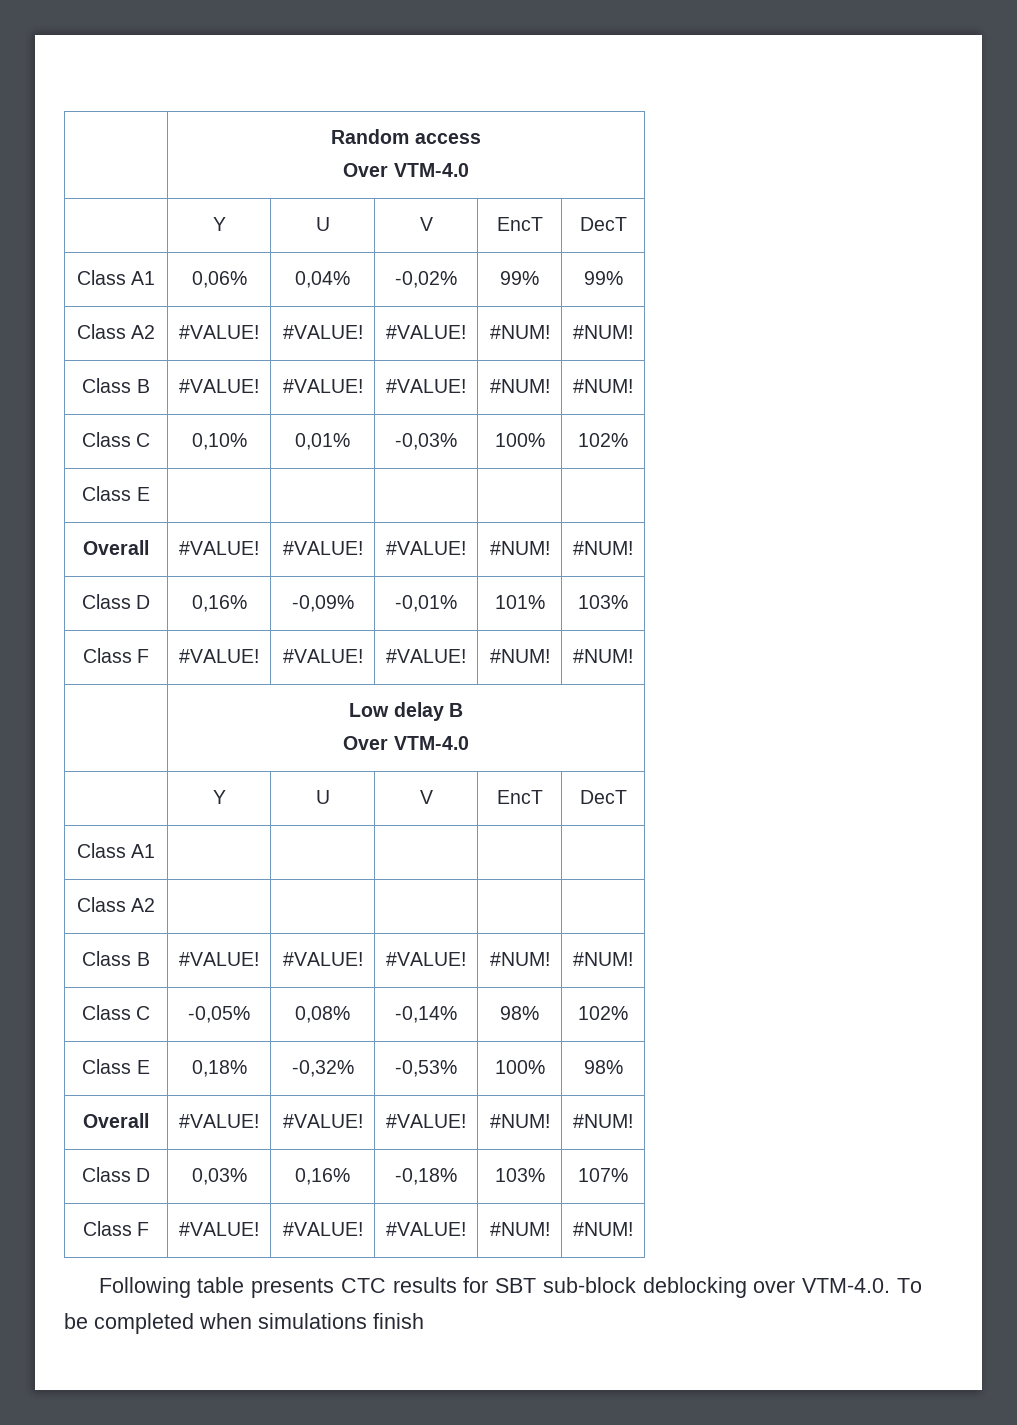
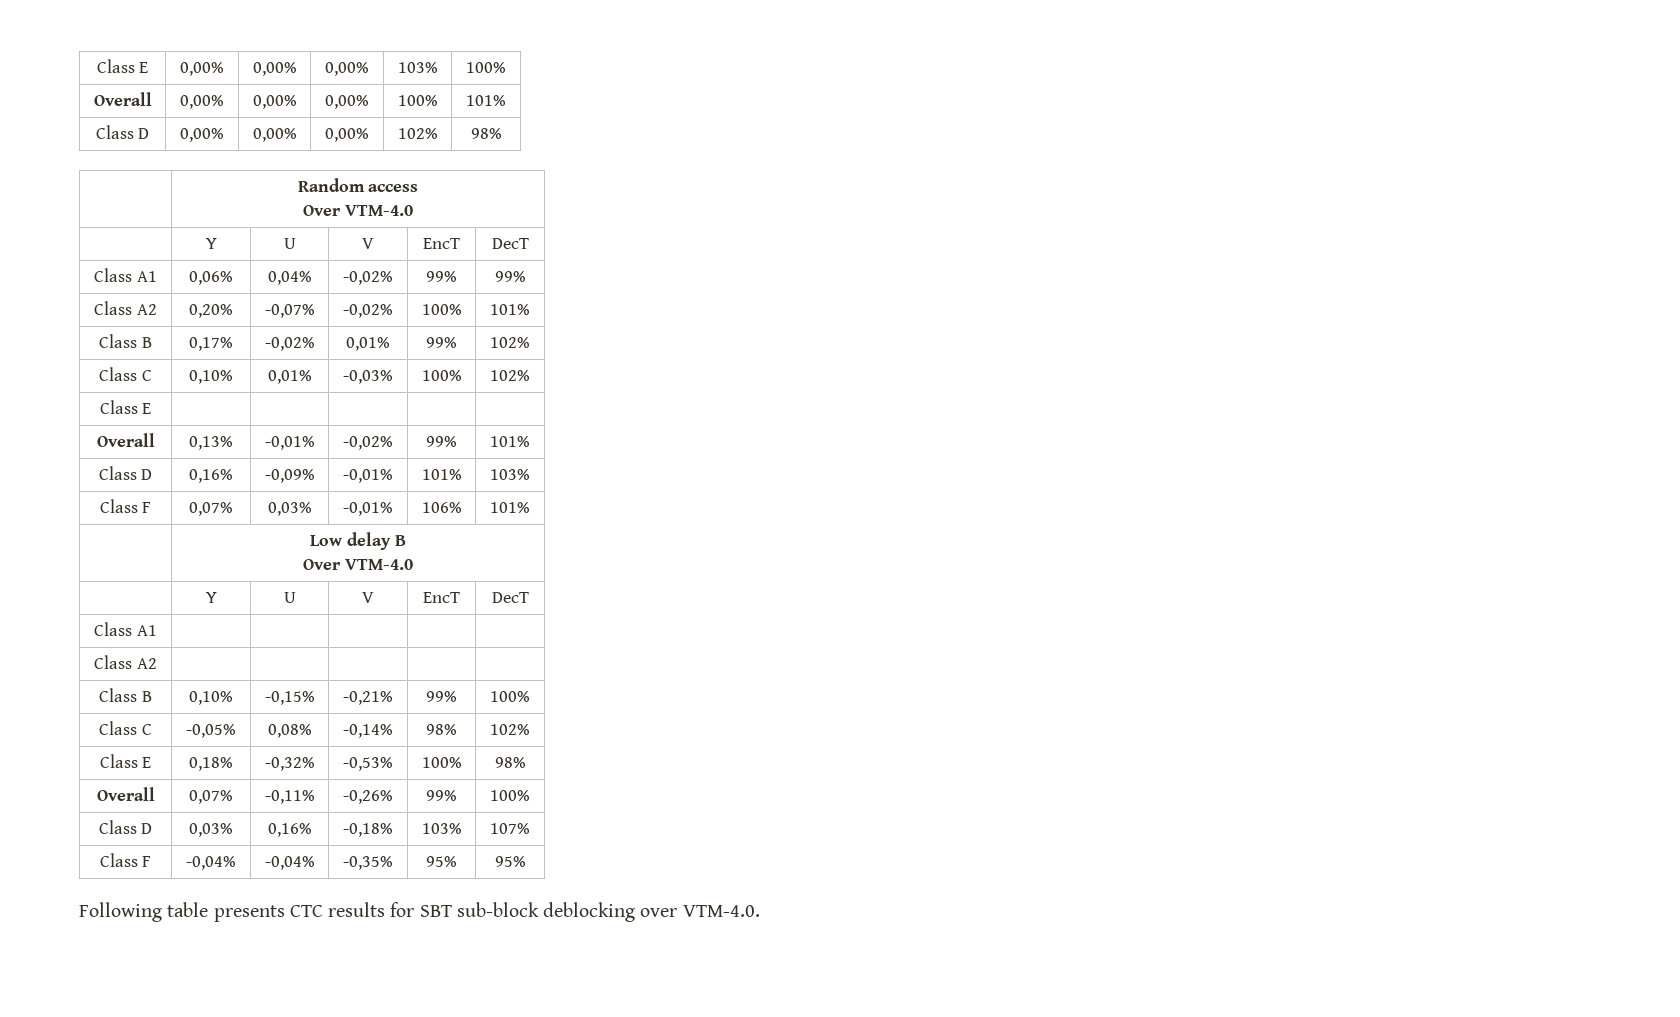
(331, 136) none -> [96,59,149,73] [180,62,224,76] [252,62,297,76] [325,62,369,76] [397,62,438,73] [466,62,506,73] [93,92,152,106] [180,95,224,109] [252,95,297,109] [325,95,369,109] [397,95,438,106] [466,95,506,106] [95,125,150,139] [180,128,224,142] [252,128,297,142] [325,128,369,142] [397,128,438,139] [470,128,502,139] Class E | 0,00% | 0,00% | 0,00% | 103% | 100% // Overall | 0,00% | 0,00% | 0,00% | 100% | 101% // Class D | 0,00% | 0,00% | 0,00% | 102% | 98% //
[179,325,259,339] [282,325,363,339] [386,325,466,339] [489,325,550,339] [573,325,633,339] [82,378,150,393] [179,379,259,393] [282,379,363,393] [386,379,466,393] [489,379,550,393] [573,379,633,393] #VALUE! | #VALUE! | #VALUE! | #NUM! | #NUM! // Class B | #VALUE! | #VALUE! | #VALUE! | #NUM! | #NUM! -> [189,304,233,318] [264,304,315,318] [343,304,393,318] [421,304,462,315] [490,304,530,315] [99,334,152,348] [189,337,233,351] [264,337,315,351] [346,337,390,351] [426,337,457,348] [490,337,530,348] 0,20% | -0,07% | -0,02% | 100% | 101% // Class B | 0,17% | -0,02% | 0,01% | 99% | 102%
[179,541,259,555] [282,541,363,555] [386,541,466,555] [489,541,550,555] [573,541,633,555] #VALUE! | #VALUE! | #VALUE! | #NUM! | #NUM! -> [189,436,233,450] [264,436,315,450] [343,436,393,450] [426,436,457,447] [490,436,530,447] 0,13% | -0,01% | -0,02% | 99% | 101%
[179,649,259,663] [282,649,363,663] [386,649,466,663] [489,649,550,663] [573,649,633,663] #VALUE! | #VALUE! | #VALUE! | #NUM! | #NUM! -> [189,502,233,516] [267,502,312,516] [343,502,393,516] [421,502,462,513] [490,502,530,513] 0,07% | 0,03% | -0,01% | 106% | 101%
[179,952,259,966] [282,952,363,966] [386,952,466,966] [489,952,550,966] [573,952,633,966] #VALUE! | #VALUE! | #VALUE! | #NUM! | #NUM! -> [189,691,233,705] [264,691,315,705] [343,691,393,705] [426,691,457,702] [490,691,530,702] 0,10% | -0,15% | -0,21% | 99% | 100%
[179,1114,259,1128] [282,1114,363,1128] [386,1114,466,1128] [489,1114,550,1128] [573,1114,633,1128] #VALUE! | #VALUE! | #VALUE! | #NUM! | #NUM! -> [189,790,233,804] [264,790,315,804] [343,790,393,804] [426,790,457,801] [490,790,530,801] 0,07% | -0,11% | -0,26% | 99% | 100%
[179,1222,259,1236] [282,1222,363,1236] [386,1222,466,1236] [489,1222,550,1236] [573,1222,633,1236] #VALUE! | #VALUE! | #VALUE! | #NUM! | #NUM! -> [186,856,236,870] [264,856,315,870] [343,856,393,870] [426,856,457,867] [494,856,526,867] -0,04% | -0,04% | -0,35% | 95% | 95%
[897,1278,923,1293] [64,1313,424,1334] To be completed when simulations finish -> (760, 911) none

